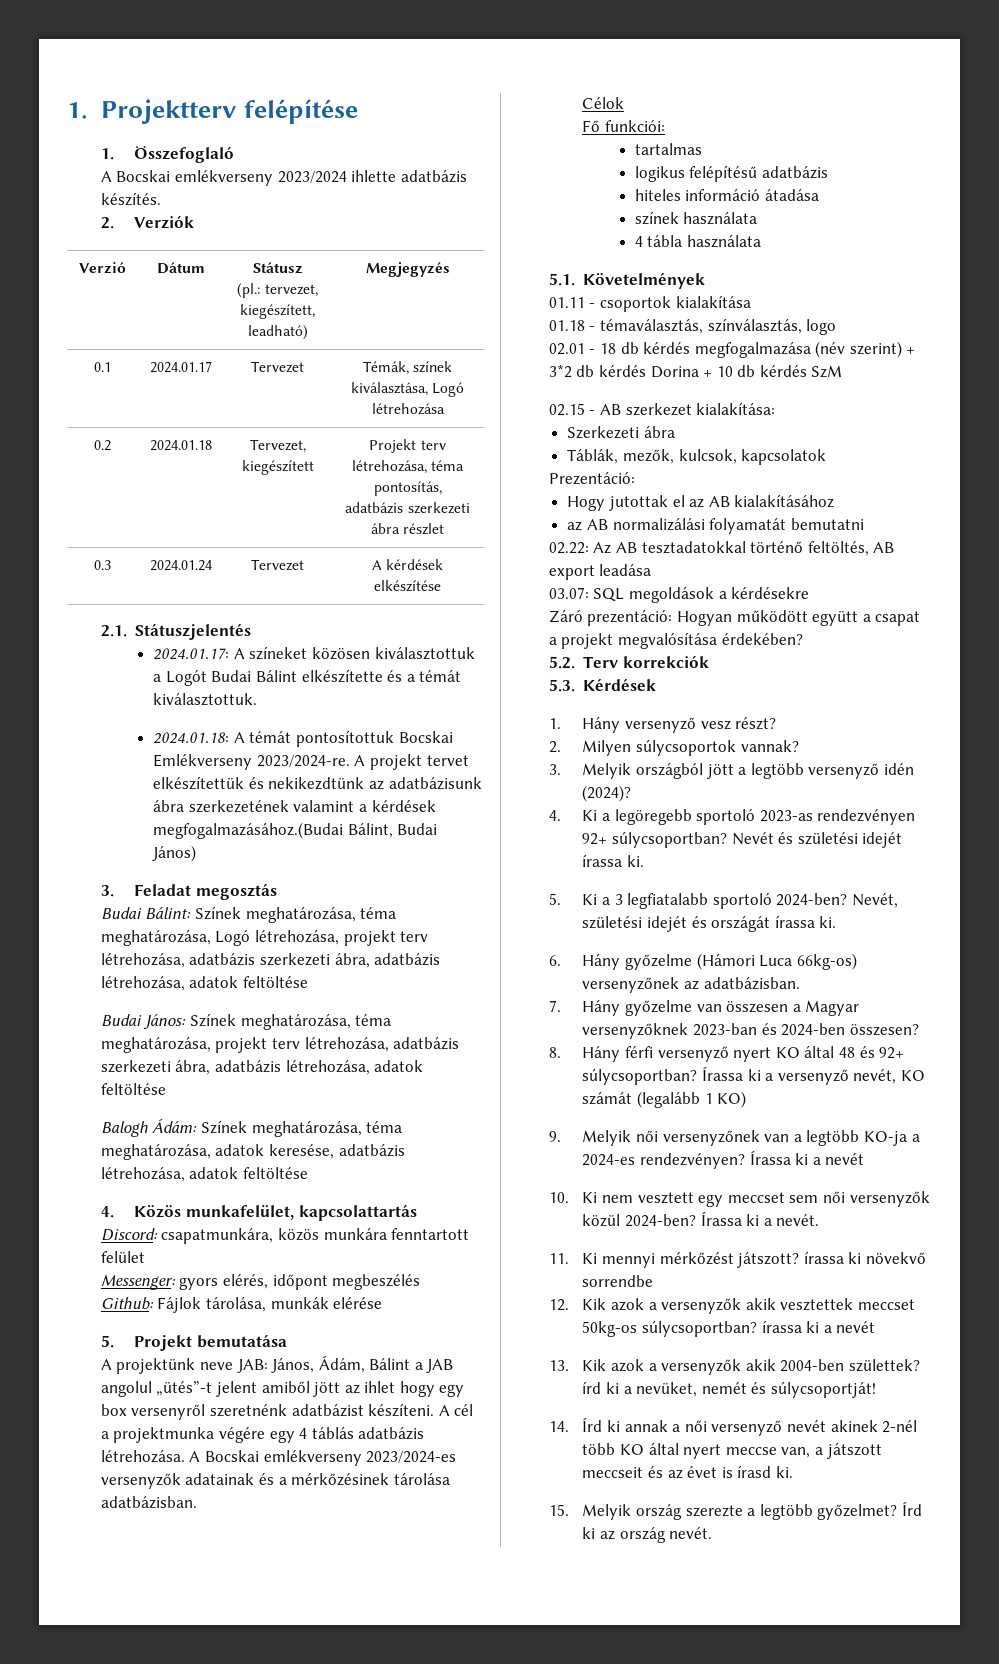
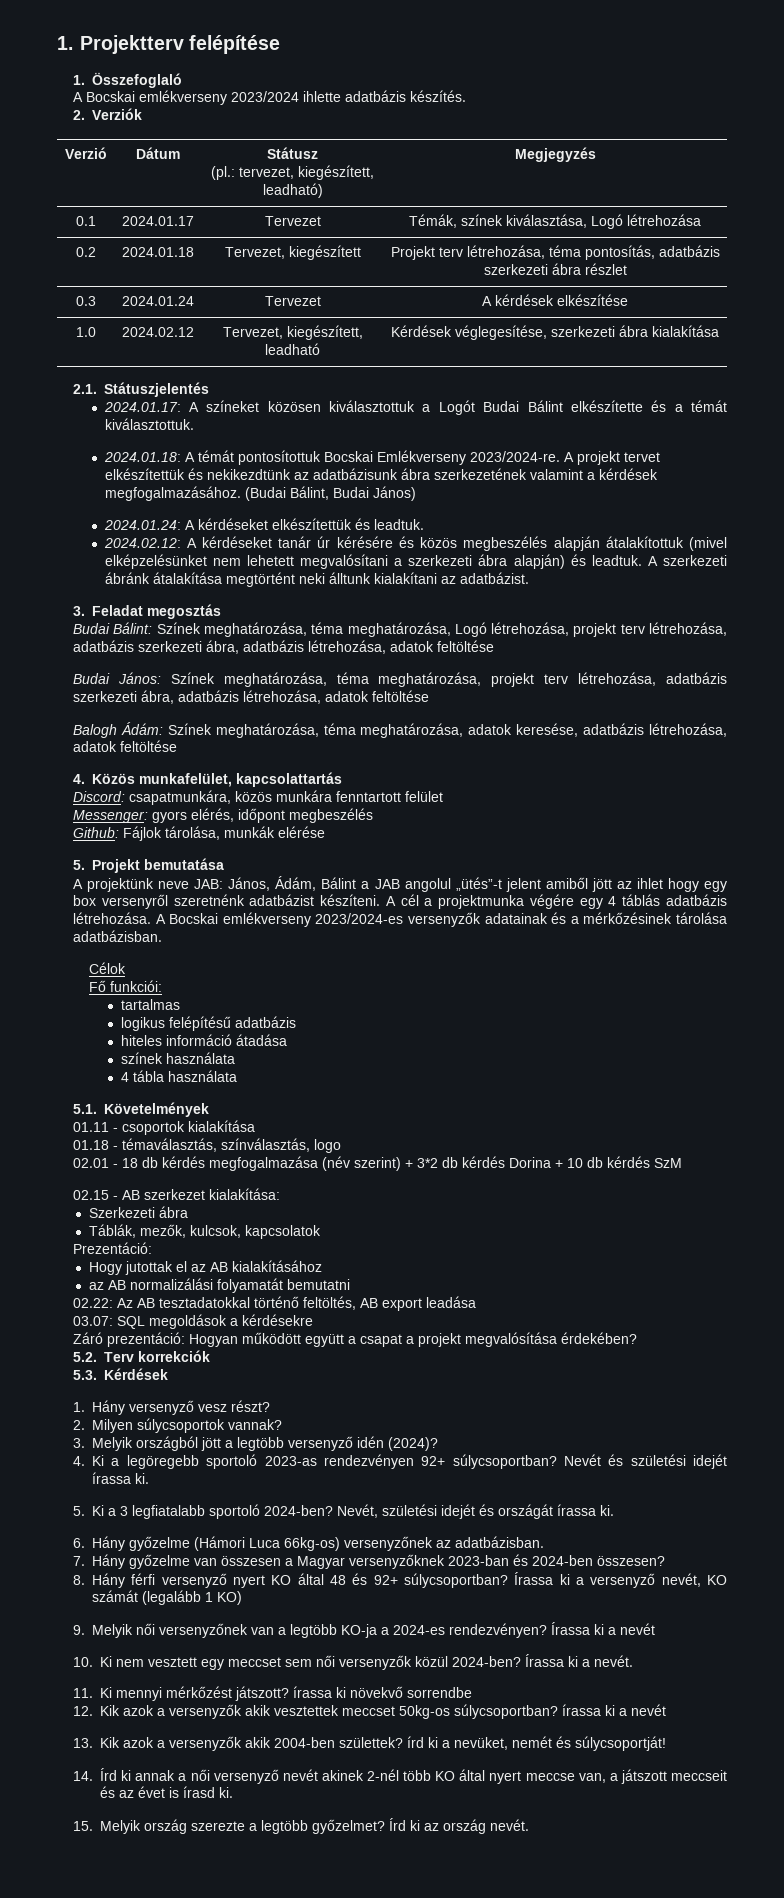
(441, 586) none -> [76,327,96,337] [122,327,194,337] [222,325,363,340] [265,343,320,355] [391,325,719,340] // 1.0 | 2024.02.12 | Tervezet, kiegészített, leadható | Kérdések véglegesítése, szerkezeti ábra kialakítása
[153,822,344,839] megfogalmazásához.(Budai -> [104,486,286,501] megfogalmazásához. (Budai
(197, 853) none -> [103,518,424,530] [103,536,727,551] [104,554,727,569] [104,572,529,587] // 2024.01.24: A kérdéseket elkészítettük és leadtuk. // 2024.02.12: A kérdéseket tanár úr kérésére és közös megbeszélés alapján átalakítottuk (mivel elképzelésünket nem lehetett megvalósítani a szerkezeti ábra alapján) és leadtuk. A szerkezeti ábránk átalakítása megtörtént neki álltunk kialakítani az adatbázist.

